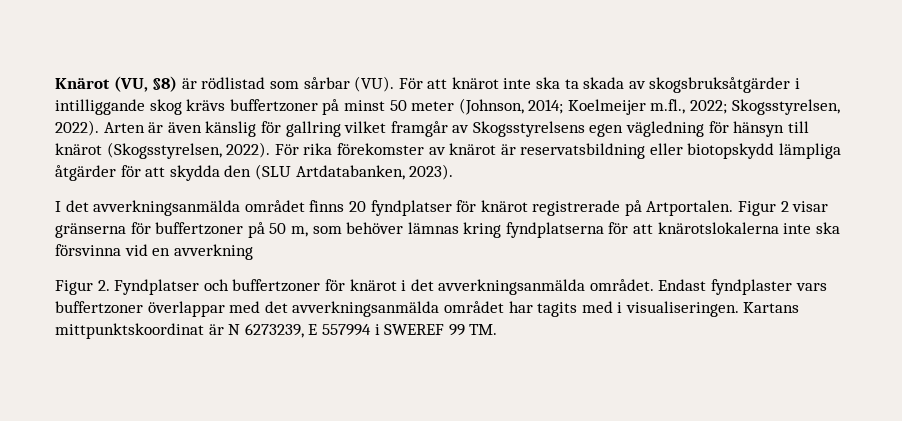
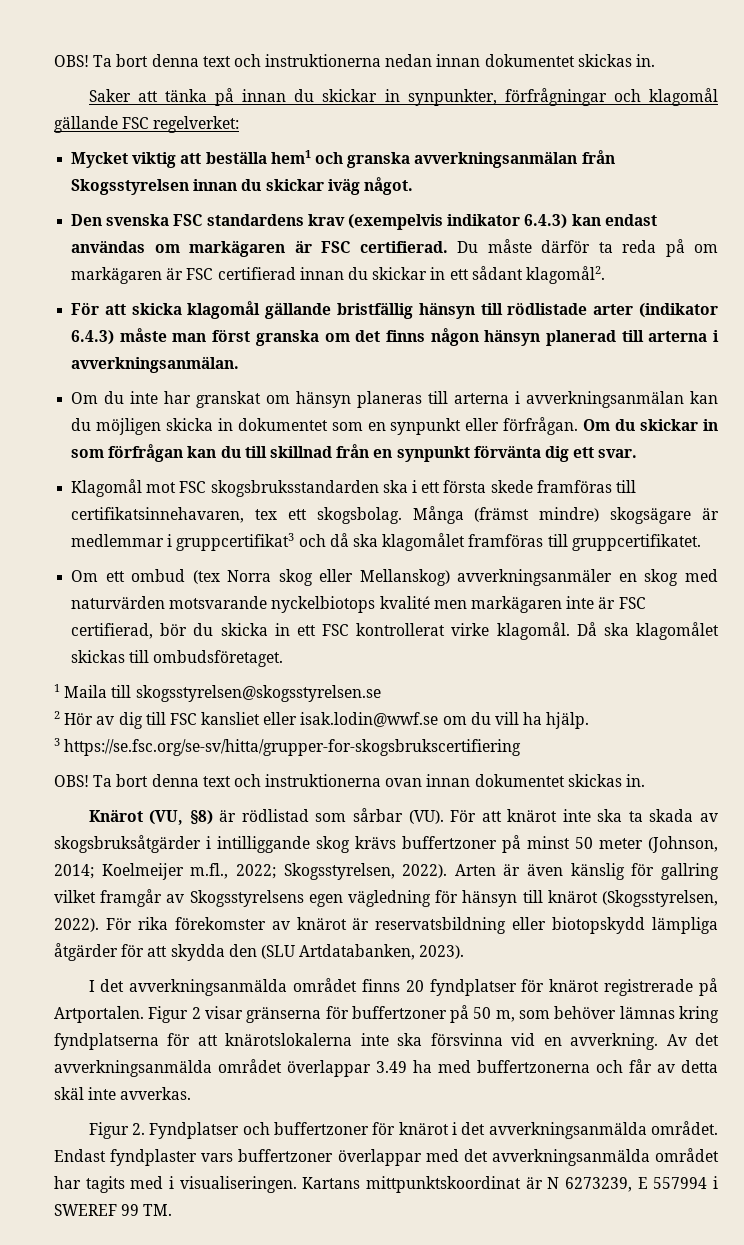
(55, 83) none -> [54,54,656,67] [88,88,718,106] [54,116,240,133] [71,150,615,168] [71,177,413,195] [71,214,657,230] [71,239,718,257] [71,266,605,284] [71,301,718,319] [71,328,719,346] [71,356,240,373] [71,391,718,408] [71,417,719,435] [71,444,638,462] [71,479,636,497] [71,506,719,524] [71,533,701,551] [71,569,718,586] [71,596,646,613] [71,622,720,640] [71,650,284,667] [54,684,381,702] [54,711,590,729] [54,738,522,756] [54,774,646,787] OBS! Ta bort denna text och instruktionerna nedan innan dokumentet skickas in. // Saker att tänka på innan du skickar in synpunkter, förfrågningar och klagomål gällande FSC regelverket: // Mycket viktig att beställa hem1 och granska avverkningsanmälan från Skogsstyrelsen innan du skickar iväg något. // Den svenska FSC standardens krav (exempelvis indikator 6.4.3) kan endast användas om markägaren är FSC certifierad. Du måste därför ta reda på om markägaren är FSC certifierad innan du skickar in ett sådant klagomål2. // För att skicka klagomål gällande bristfällig hänsyn till rödlistade arter (indikator 6.4.3) måste man först granska om det finns någon hänsyn planerad till arterna i avverkningsanmälan. // Om du inte har granskat om hänsyn planeras till arterna i avverkningsanmälan kan du möjligen skicka in dokumentet som en synpunkt eller förfrågan. Om du skickar in som förfrågan kan du till skillnad från en synpunkt förvänta dig ett svar. // Klagomål mot FSC skogsbruksstandarden ska i ett första skede framföras till certifikatsinnehavaren, tex ett skogsbolag. Många (främst mindre) skogsägare är medlemmar i gruppcertifikat3 och då ska klagomålet framföras till gruppcertifikatet. // Om ett ombud (tex Norra skog eller Mellanskog) avverkningsanmäler en skog med naturvärden motsvarande nyckelbiotops kvalité men markägaren inte är FSC certifierad, bör du skicka in ett FSC kontrollerat virke klagomål. Då ska klagomålet skickas till ombudsföretaget. // 1 Maila till skogsstyrelsen@skogsstyrelsen.se // 2 Hör av dig till FSC kansliet eller isak.lodin@wwf.se om du vill ha hjälp. // 3 https://se.fsc.org/se-sv/hitta/grupper-for-skogsbrukscertifiering // OBS! Ta bort denna text och instruktionerna ovan innan dokumentet skickas in. //
[173,244,253,260] avverkning -> [570,1033,719,1050] [54,1059,718,1077] [54,1087,192,1100] avverkning. Av det avverkningsanmälda området överlappar 3.49 ha med buffertzonerna och får av detta skäl inte avverkas.

